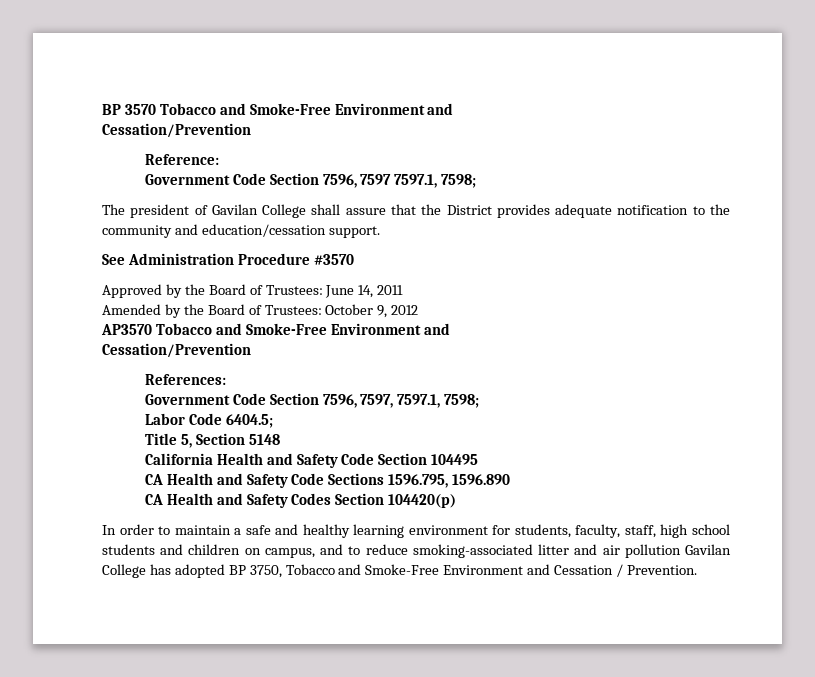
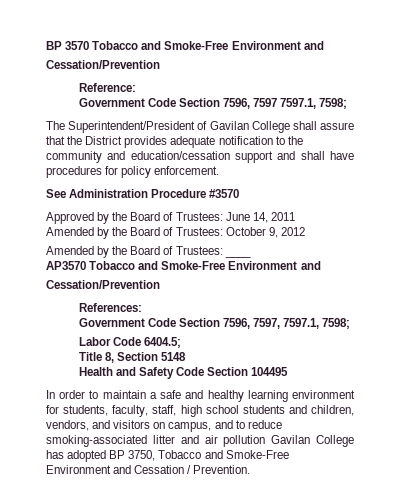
[130,204,190,218] president -> [68,121,196,133] Superintendent/President
[328,226,380,238] support. -> [235,151,355,163] [46,166,220,178] support and shall have procedures for policy enforcement.
(419, 310) none -> [46,246,223,258] [224,255,251,258] // Amended by the Board of Trustees: ____
[180,434,192,448] 5, -> [104,352,114,363] 8,
[144,453,213,465] California -> (187, 356) none
[144,473,511,488] [144,493,457,508] // CA Health and Safety Code Sections 1596.795, 1596.890 // CA Health and Safety Codes Section 104420(p) -> (289, 371) none
[188,544,241,555] children -> [311,405,354,416] [46,420,151,431] children, vendors, and visitors

